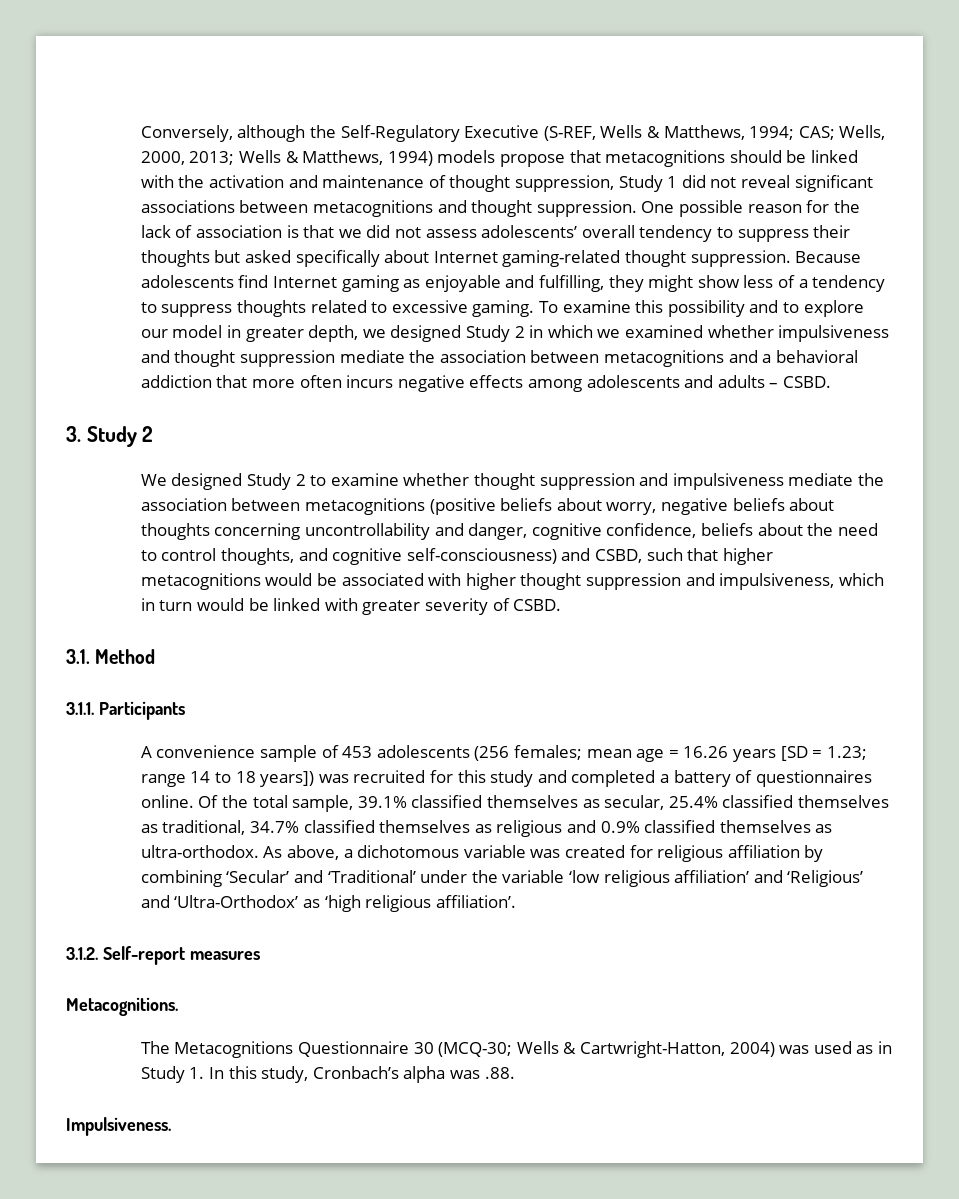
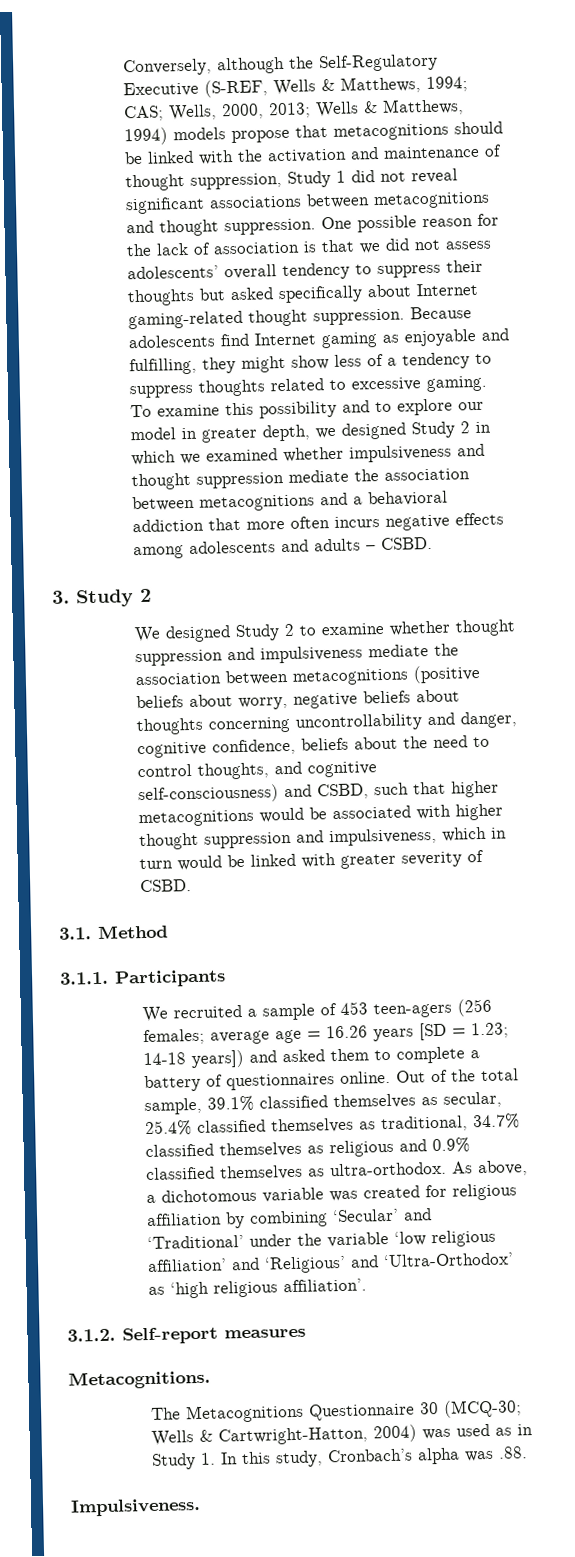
[140,745,256,758] A convenience -> [141,1005,257,1023] We recruited a
[376,745,470,758] adolescents -> [372,1002,452,1019] teen-agers
[586,749,632,758] mean -> [209,1030,270,1045] average
[140,770,656,787] range 14 to 18 years]) was recruited for this study and completed -> [142,1046,465,1069] 14-18 years]) and asked them to complete
[198,795,219,808] Of -> [395,1069,448,1083] Out of

